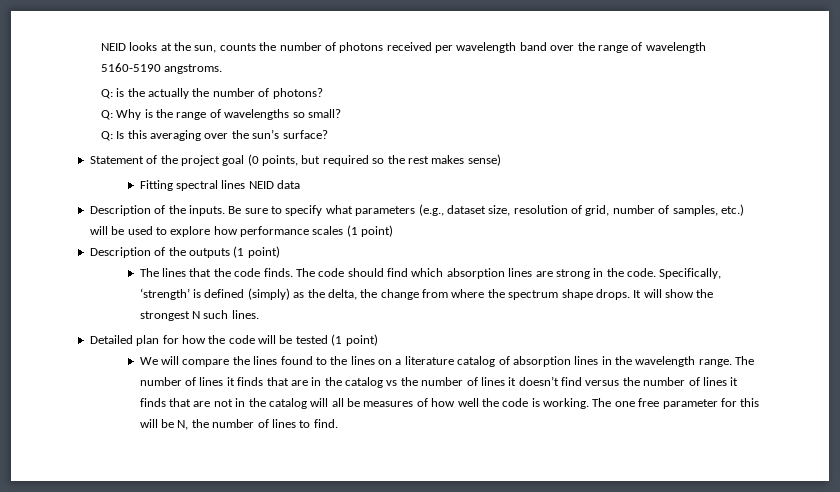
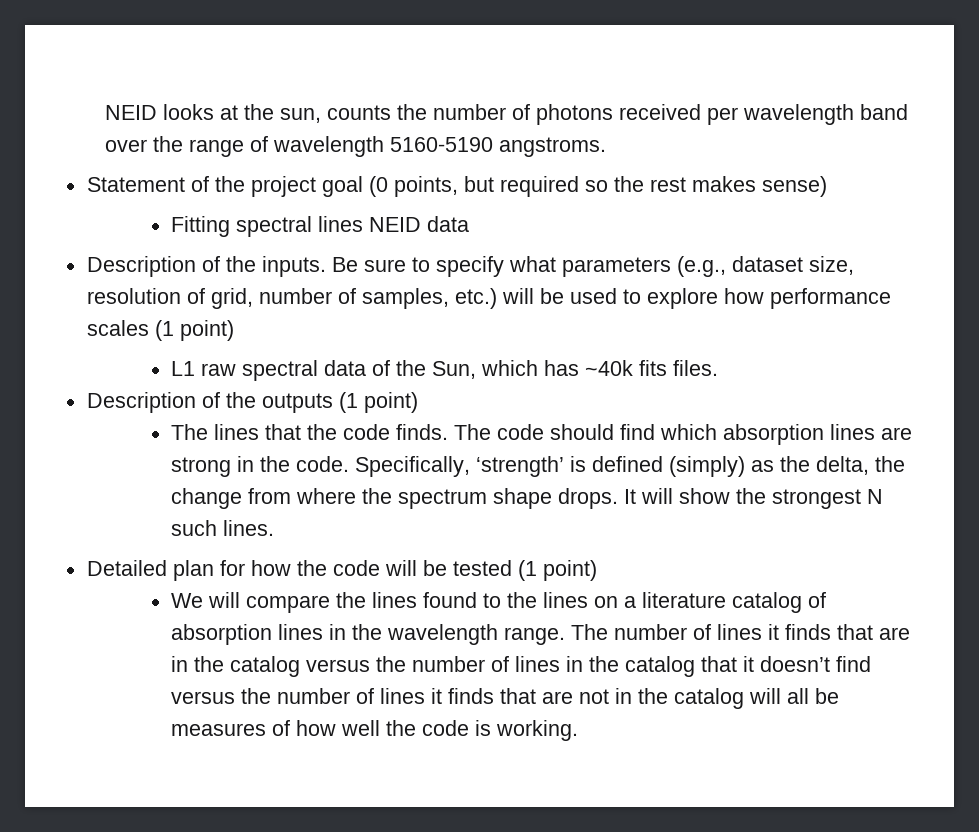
[100,88,323,99] [100,109,341,120] [100,129,328,141] // Q: is the actually the number of photons? // Q: Why is the range of wavelengths so small? // Q: Is this averaging over the sun’s surface? -> (607, 147) none
(394, 231) none -> [171,360,719,381] // L1 raw spectral data of the Sun, which has ~40k fits files.
[386,377,505,386] vs the number of lines -> [306,656,738,677] versus the number of lines in the catalog that
[592,398,760,409] [139,419,338,430] The one free parameter for this will be N, the number of lines to find. -> (579, 730) none

